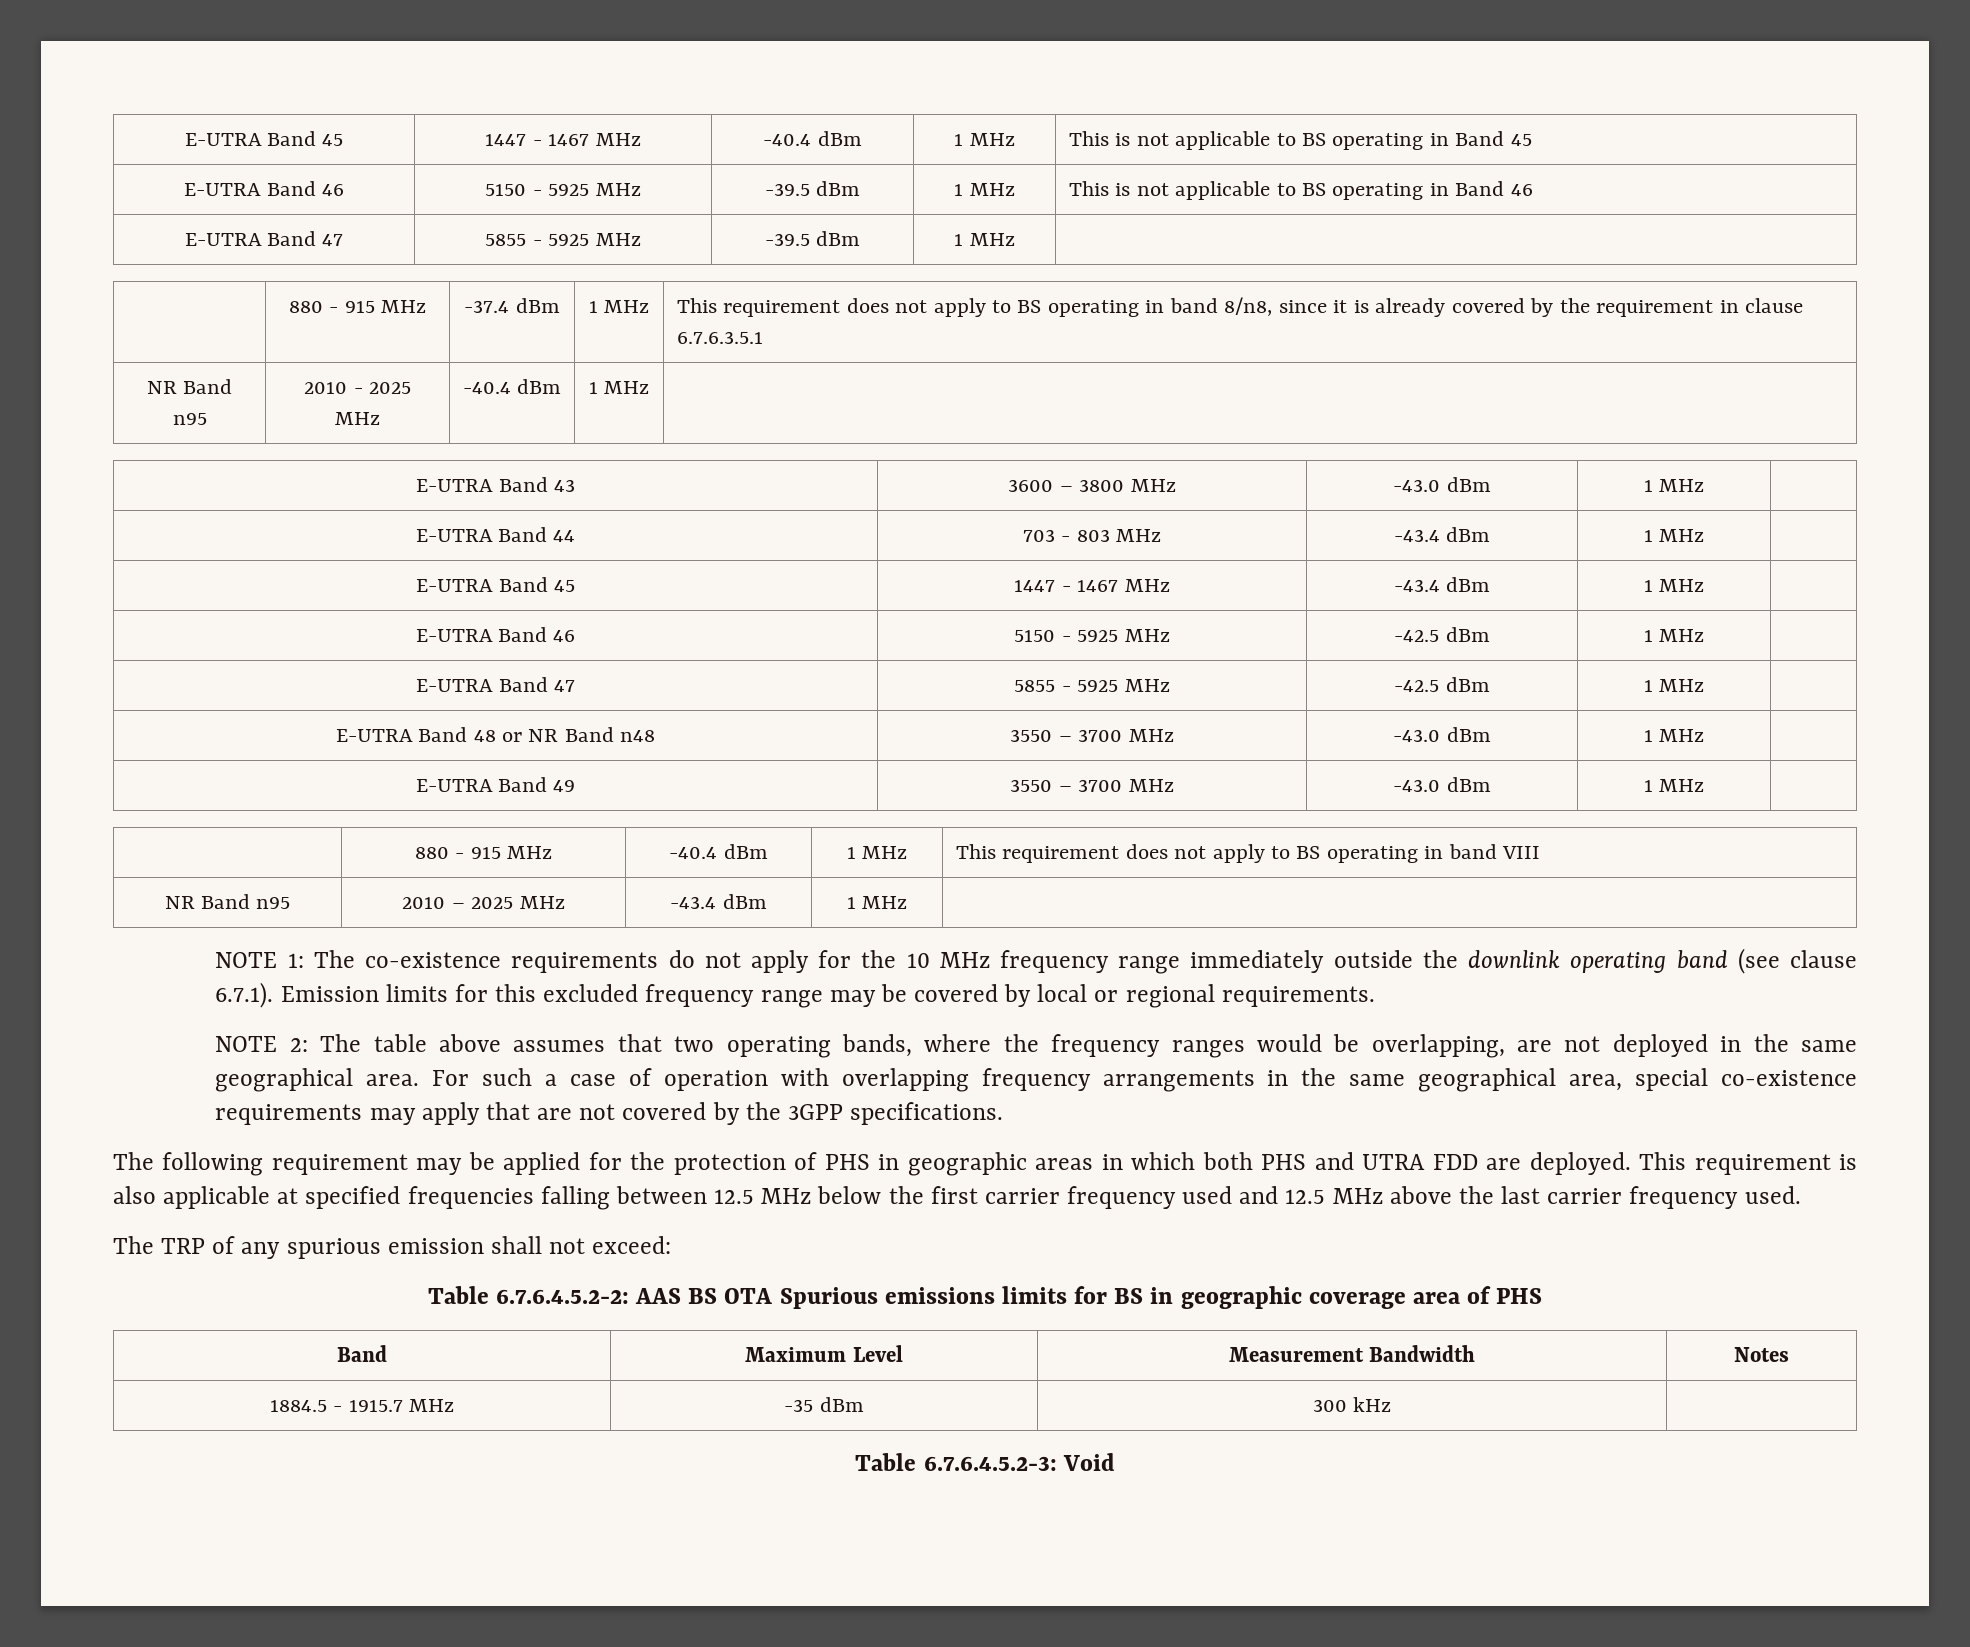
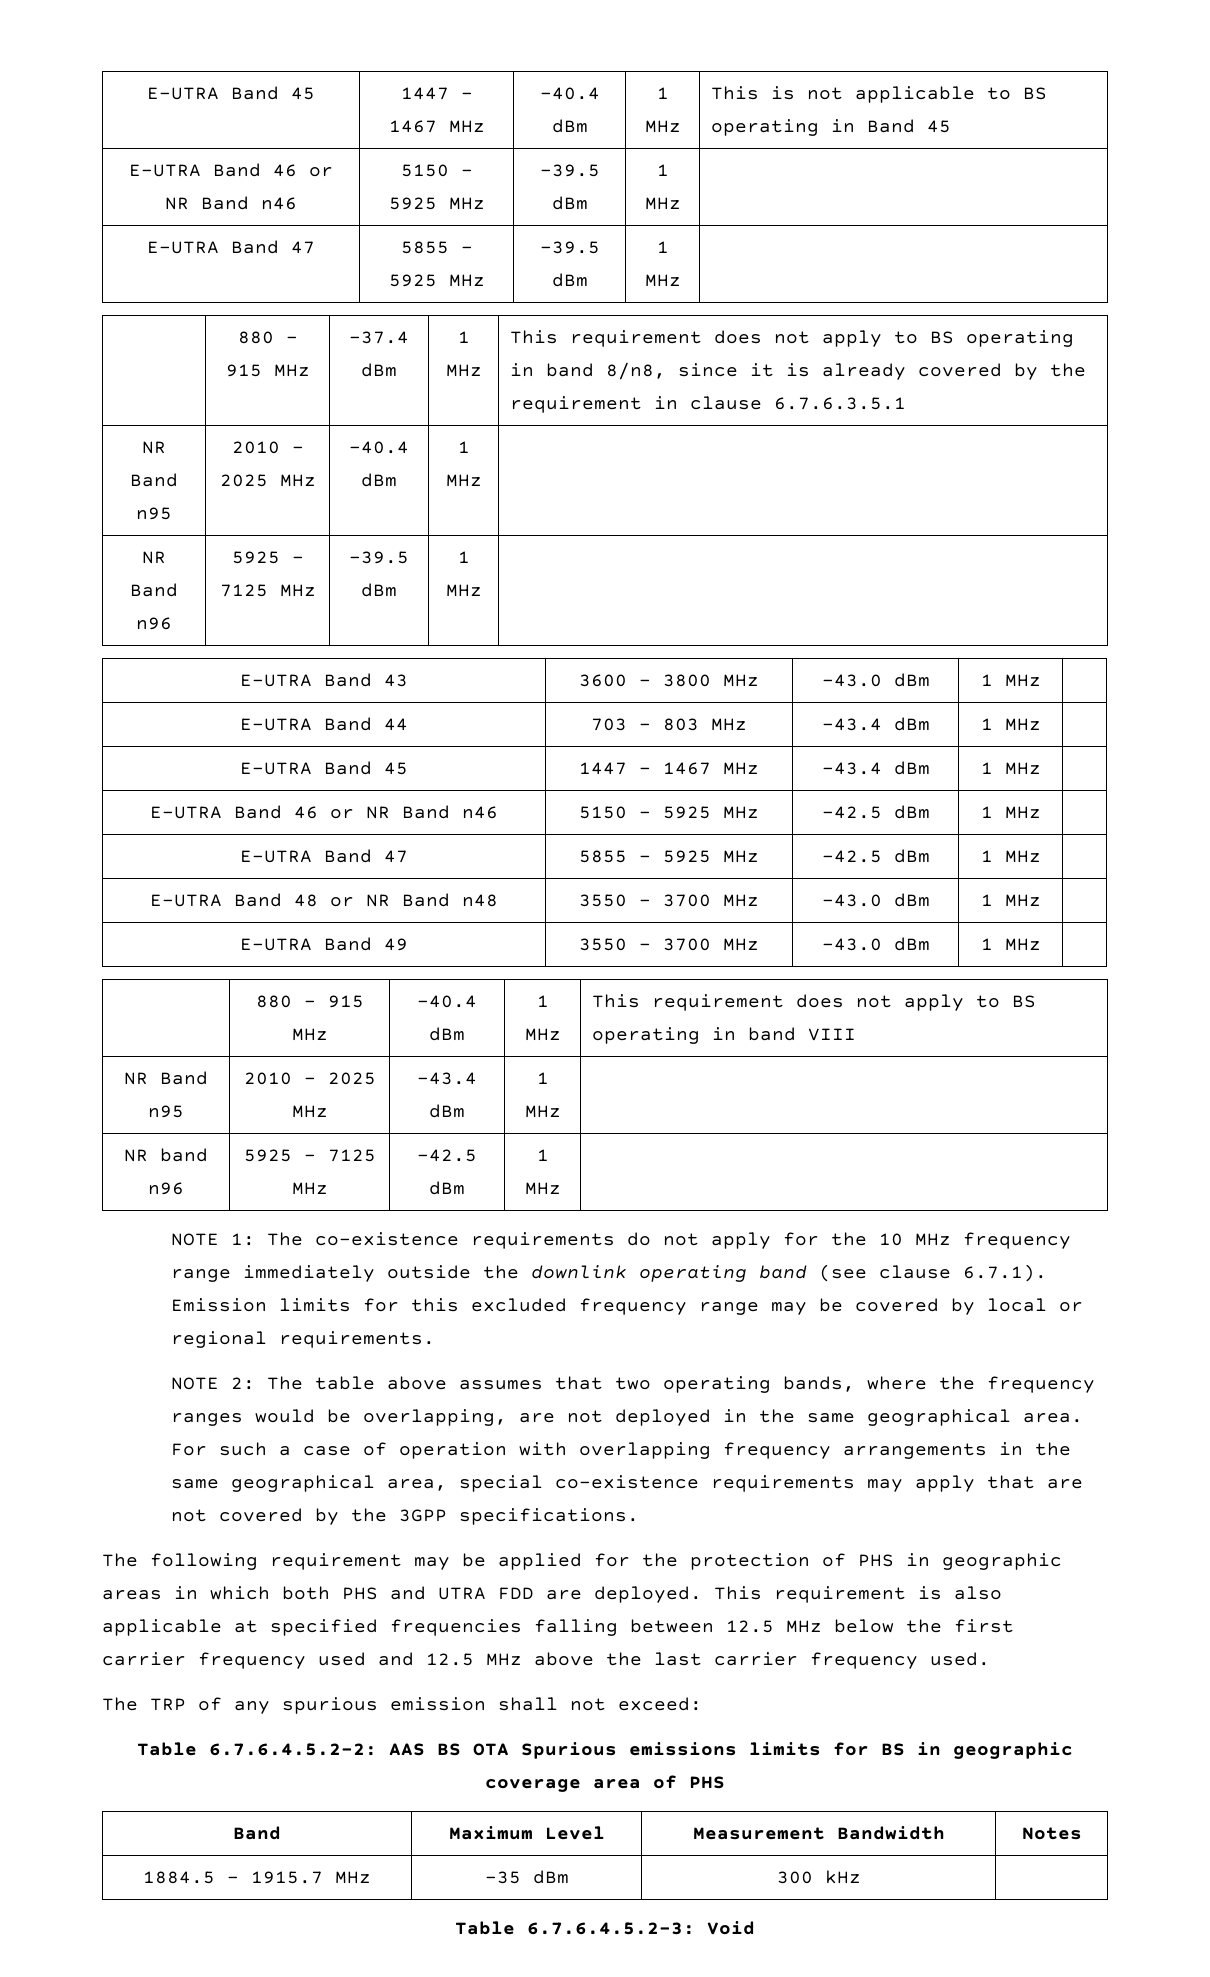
(344, 190) none -> [309,167,333,177] [165,196,297,210] or NR Band n46
[1068,181,1533,200] This is not applicable to BS operating in Band 46 -> (681, 203) none
(650, 387) none -> [142,551,166,564] [130,583,178,597] [136,617,172,630] [231,551,304,564] [219,584,316,597] [349,551,409,564] [361,583,397,597] [457,551,470,563] [445,584,482,597] // NR Band n96 | 5925 - 7125 MHz | -39.5 dBm | 1 MHz |
(576, 636) none -> [330,805,498,819] or NR Band n46
(908, 902) none -> [124,1148,208,1162] [148,1182,184,1195] [243,1149,376,1162] [291,1182,328,1195] [417,1149,477,1162] [429,1181,465,1195] [536,1149,549,1161] [524,1182,561,1195] // NR band n96 | 5925 – 7125 MHz | -42.5 dBm | 1 MHz |

